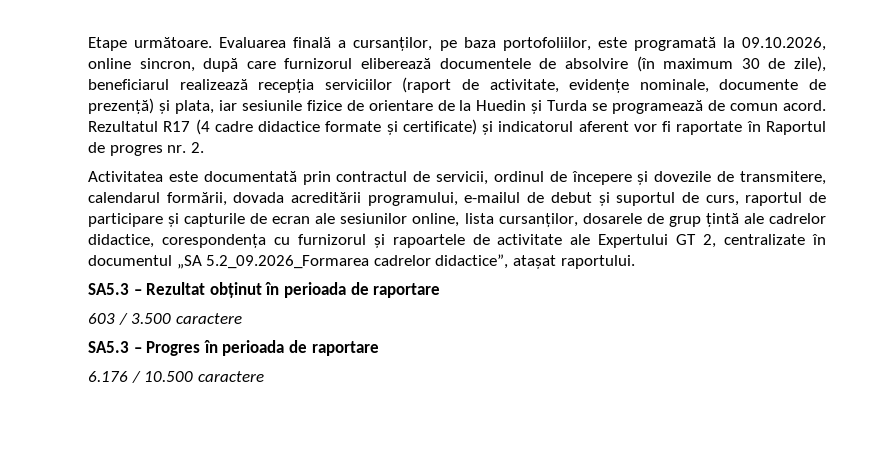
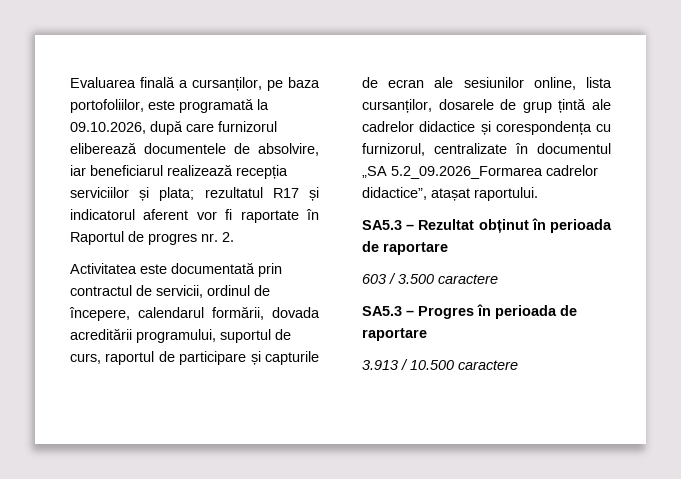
[88,37,213,51] Etape următoare. -> (70, 82) none
[88,58,195,72] online sincron, -> (146, 128) none
[564,56,826,72] [88,77,827,93] [88,98,827,114] [88,119,477,135] absolvire (în maximum 30 de zile), beneficiarul realizează recepția serviciilor (raport de activitate, evidențe nominale, documente de prezență) și plata, iar sesiunile fizice de orientare de la Huedin și Turda se programează de comun acord. Rezultatul R17 (4 cadre didactice formate și certificate) -> [258,143,319,156] [70,164,288,179] [70,187,299,201] absolvire, iar beneficiarul realizează recepția serviciilor și plata; rezultatul R17
[571,171,826,185] începere și dovezile de transmitere, -> [69,307,130,321] începere,
[464,192,610,206] e-mailul de debut și -> (216, 336) none
[88,234,717,248] didactice, corespondența cu furnizorul și rapoartele de activitate ale Expertului GT 2, -> [419,121,611,135] [362,143,425,156] didactice și corespondența cu furnizorul,
[88,371,128,382] 6.176 -> [362,360,398,370] 3.913

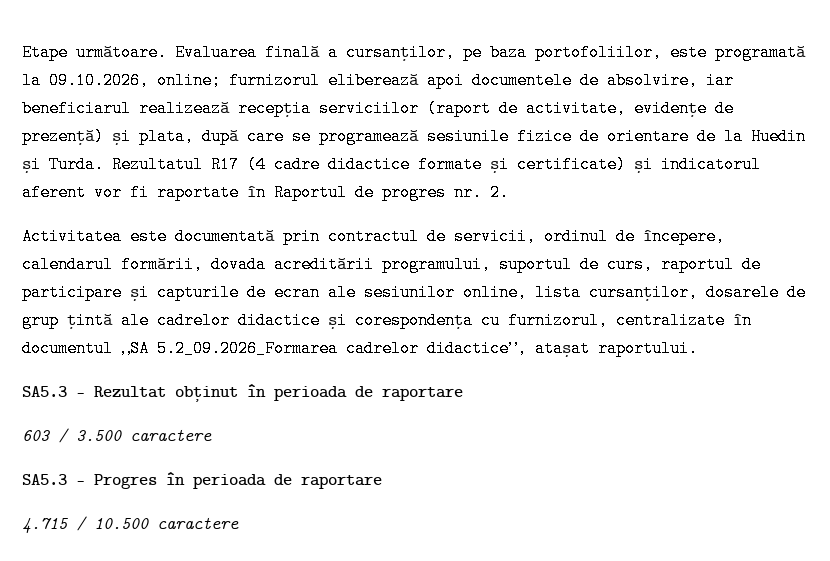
(70, 82) none -> [22,44,167,61] Etape următoare.
[150,120,214,135] după care -> [157,72,221,89] online;
(137, 148) none -> [427,72,464,89] apoi
[139,187,299,201] și plata; rezultatul R17 -> [427,100,734,117] [22,128,806,145] [22,156,626,173] (raport de activitate, evidențe de prezență) și plata, după care se programează sesiunile fizice de orientare de la Huedin și Turda. Rezultatul R17 (4 cadre didactice formate și certificate)
[362,360,398,370] 3.913 -> [22,518,68,534] 4.715

